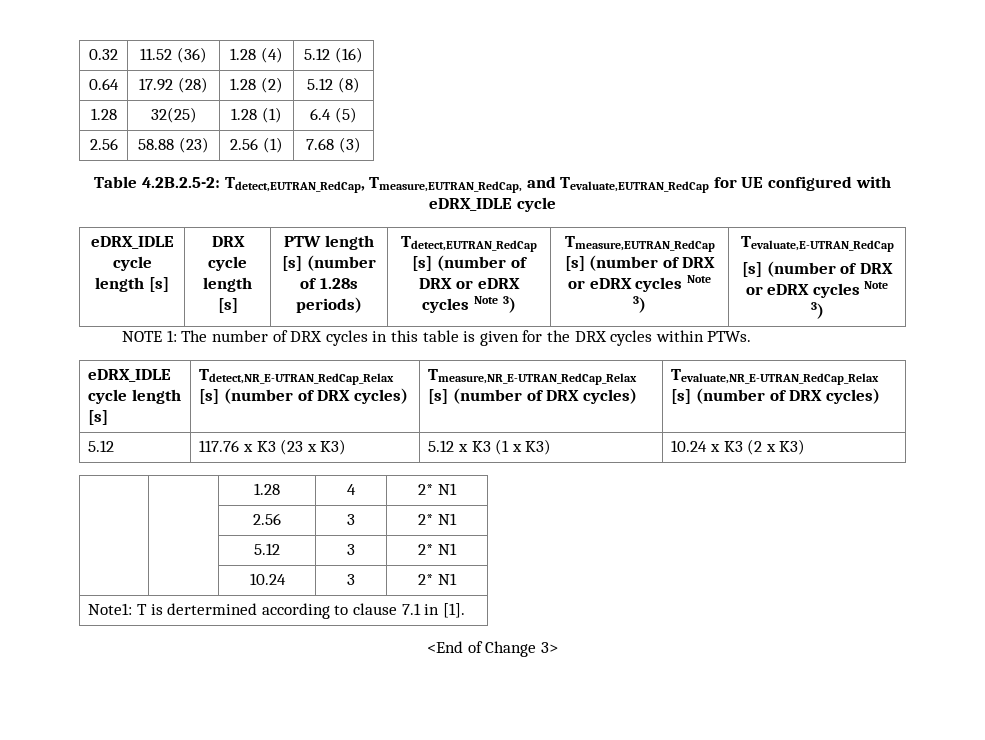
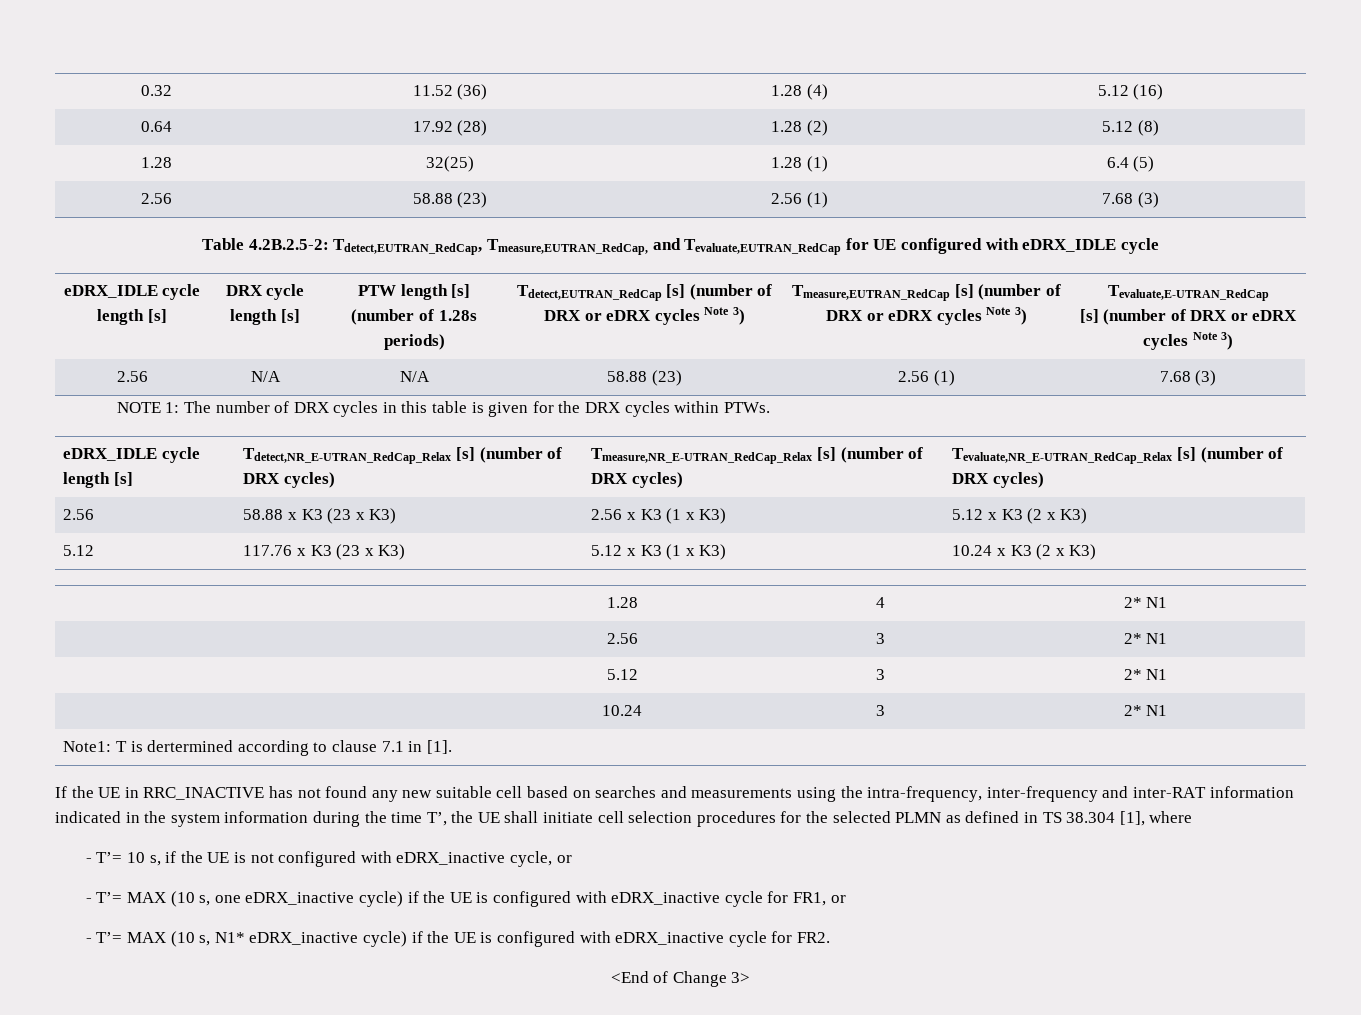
(824, 310) none -> [116,371,148,382] [250,371,281,382] [399,371,430,382] [607,370,682,386] [898,370,955,386] [1159,370,1217,386] // 2.56 | N/A | N/A | 58.88 (23) | 2.56 (1) | 7.68 (3)
(880, 396) none -> [63,509,95,520] [243,508,397,524] [591,508,727,524] [952,508,1088,524] // 2.56 | 58.88 x K3 (23 x K3) | 2.56 x K3 (1 x K3) | 5.12 x K3 (2 x K3)
(465, 610) none -> [55,786,1294,802] [55,811,1193,827] [85,851,572,867] [85,891,846,907] [85,931,830,947] // If the UE in RRC_INACTIVE has not found any new suitable cell based on searches and measurements using the intra-frequency, inter-frequency and inter-RAT information indicated in the system information during the time T’, the UE shall initiate cell selection procedures for the selected PLMN as defined in TS 38.304 [1], where // - T’= 10 s, if the UE is not configured with eDRX_inactive cycle, or // - T’= MAX (10 s, one eDRX_inactive cycle) if the UE is configured with eDRX_inactive cycle for FR1, or // - T’= MAX (10 s, N1* eDRX_inactive cycle) if the UE is configured with eDRX_inactive cycle for FR2.

